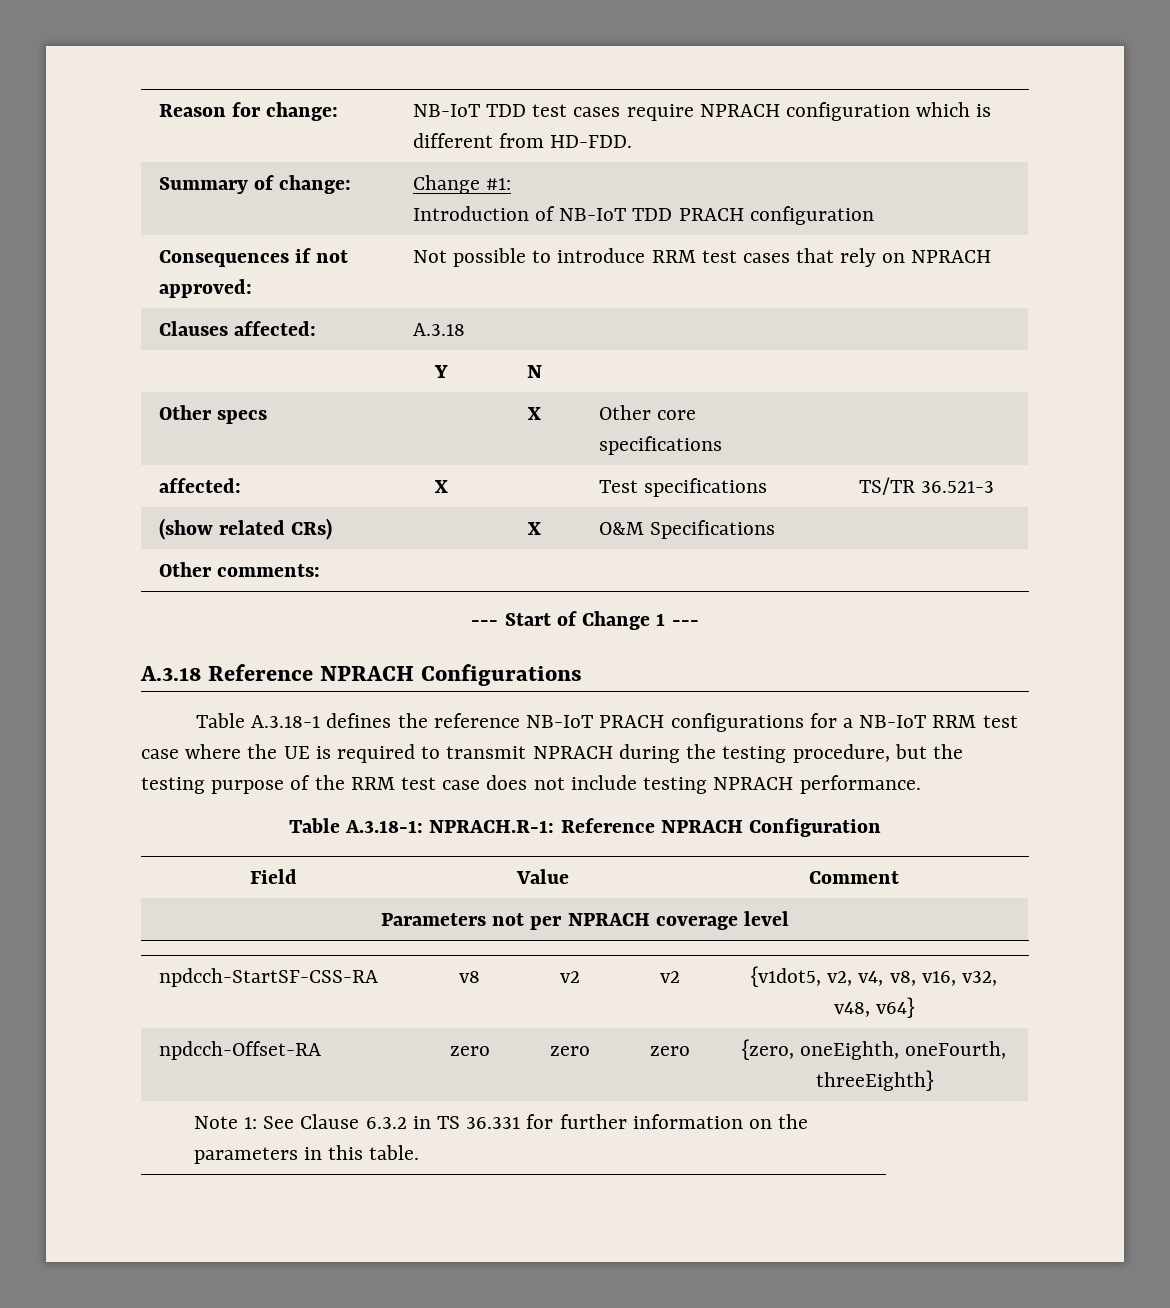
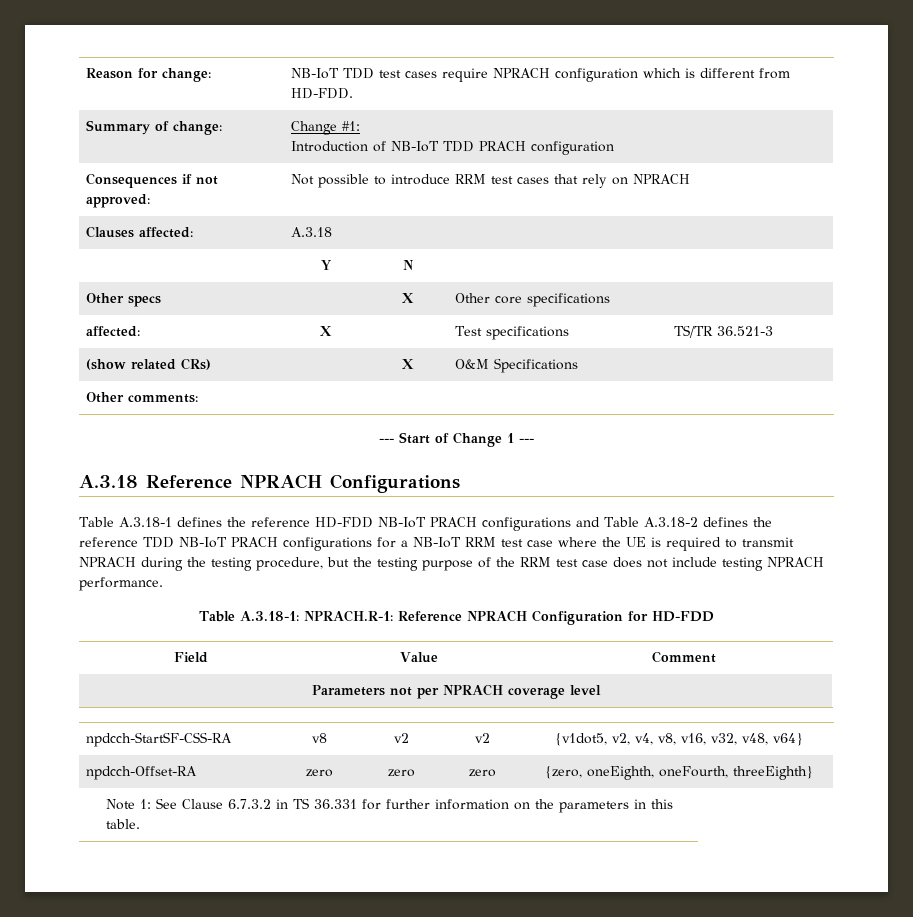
(520, 720) none -> [314,517,772,531] [79,537,174,548] HD-FDD NB-IoT PRACH configurations and Table A.3.18-2 defines the reference TDD
(882, 827) none -> [627,611,714,622] for HD-FDD
[365,1117,407,1129] 6.3.2 -> [228,799,272,809] 6.7.3.2

